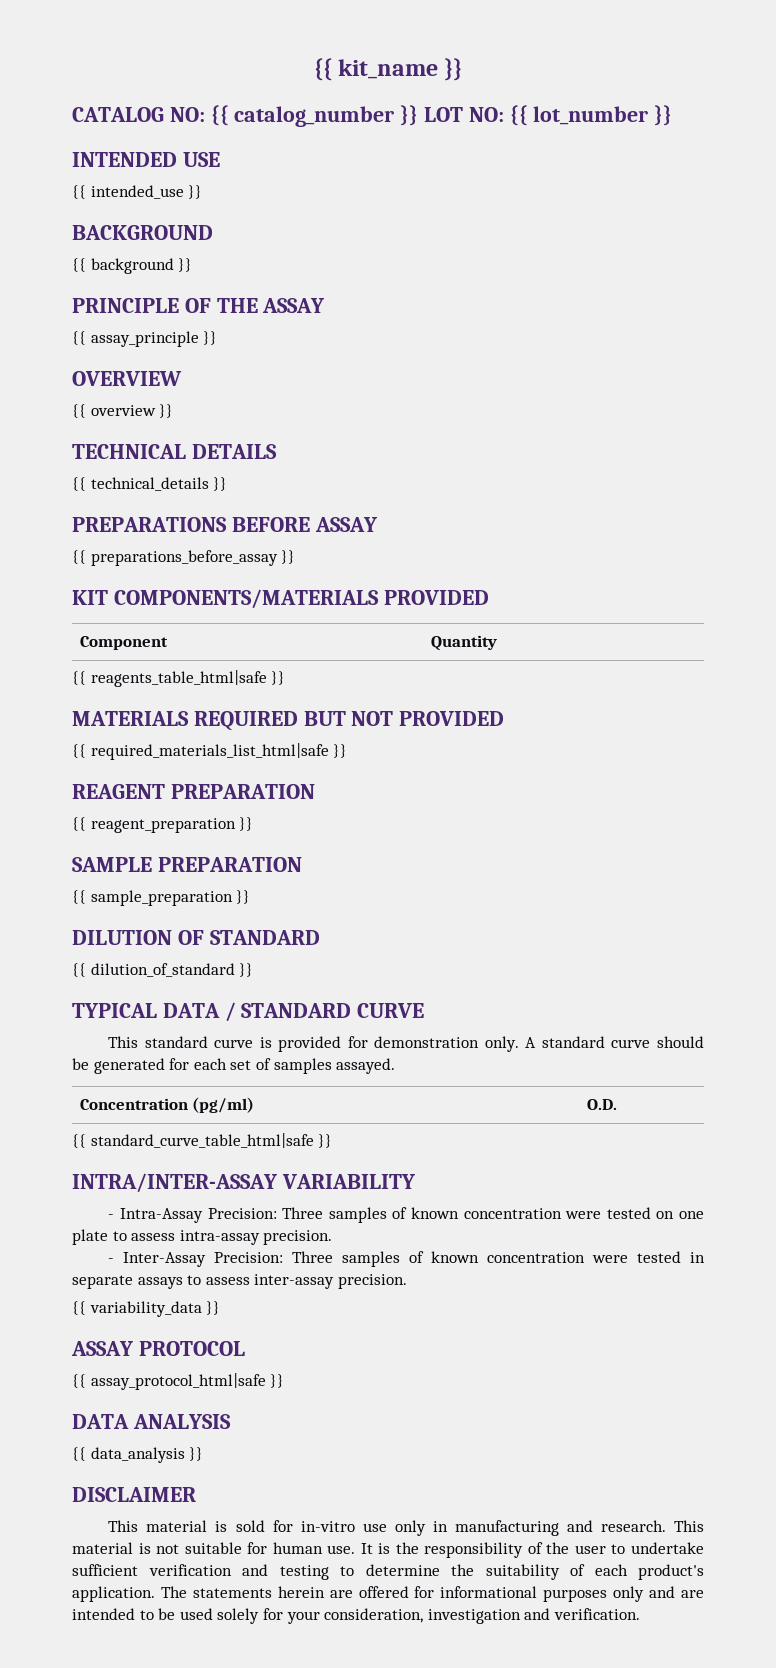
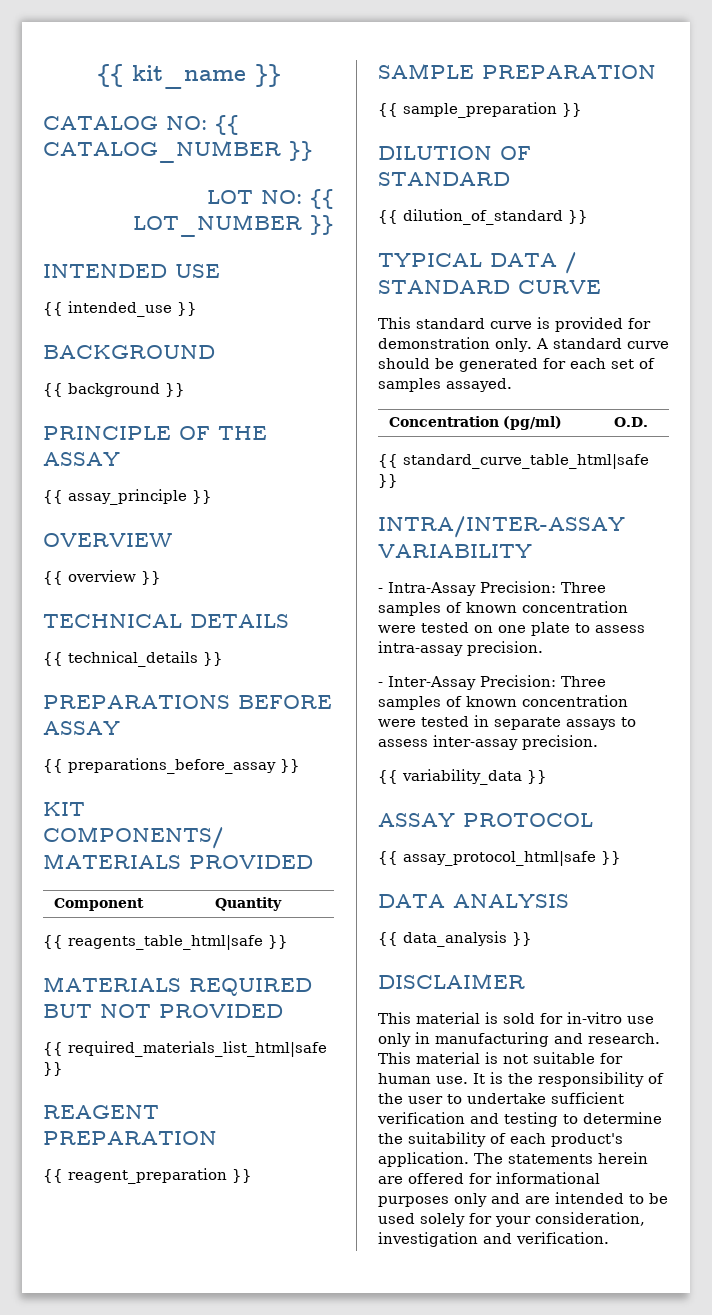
[234,105,419,127] catalog_number }} -> [43,140,313,163] CATALOG_NUMBER }} //
[533,106,649,125] lot_number -> [133,214,302,237] LOT_NUMBER

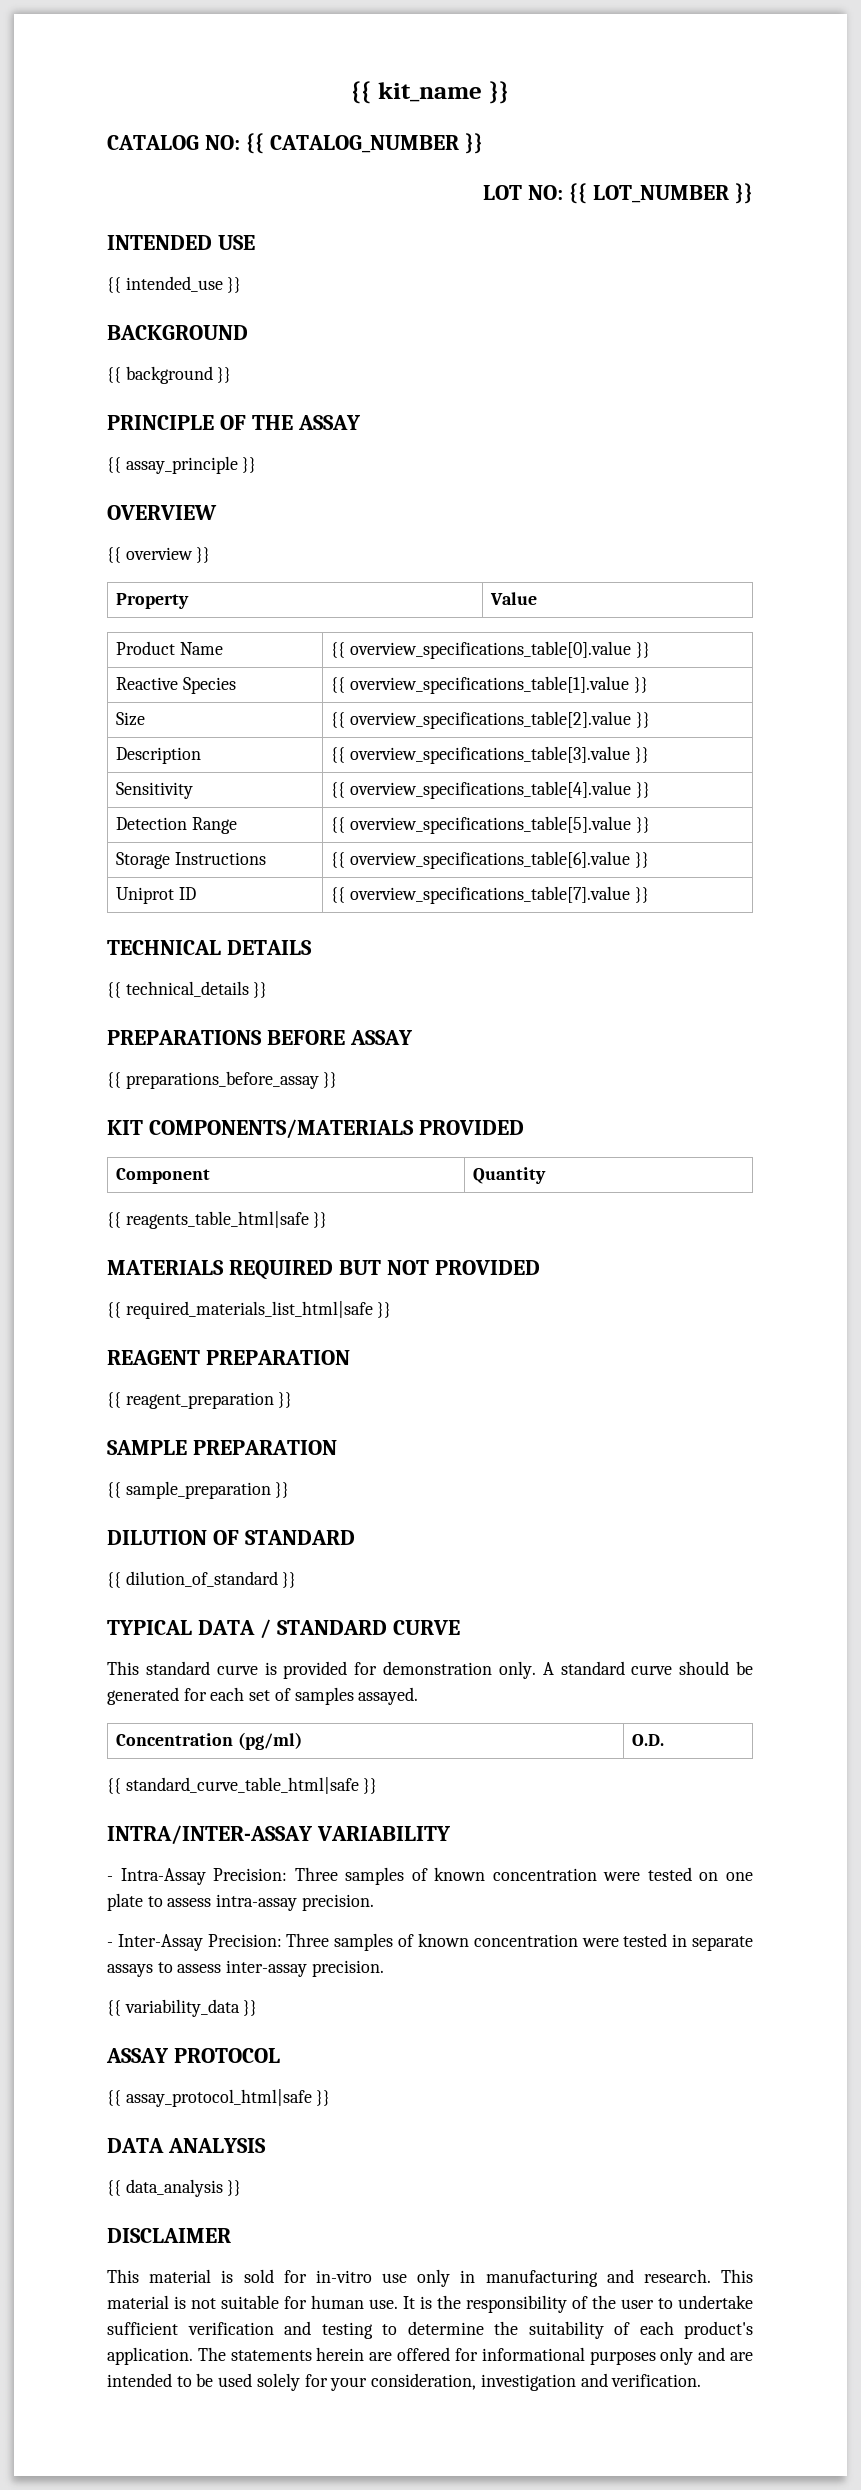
(161, 578) none -> [116,593,190,609] [490,592,538,605] [116,641,224,655] [331,641,650,659] [116,677,237,694] [331,676,648,694] [116,712,146,726] [331,711,650,729] [116,747,202,764] [331,746,649,764] [116,782,194,799] [331,781,650,799] [116,817,238,834] [331,816,650,834] [116,852,267,869] [331,851,649,869] [116,887,197,904] [331,886,649,904] // Property | Value // Product Name | {{ overview_specifications_table[0].value }} // Reactive Species | {{ overview_specifications_table[1].value }} // Size | {{ overview_specifications_table[2].value }} // Description | {{ overview_specifications_table[3].value }} // Sensitivity | {{ overview_specifications_table[4].value }} // Detection Range | {{ overview_specifications_table[5].value }} // Storage Instructions | {{ overview_specifications_table[6].value }} // Uniprot ID | {{ overview_specifications_table[7].value }}

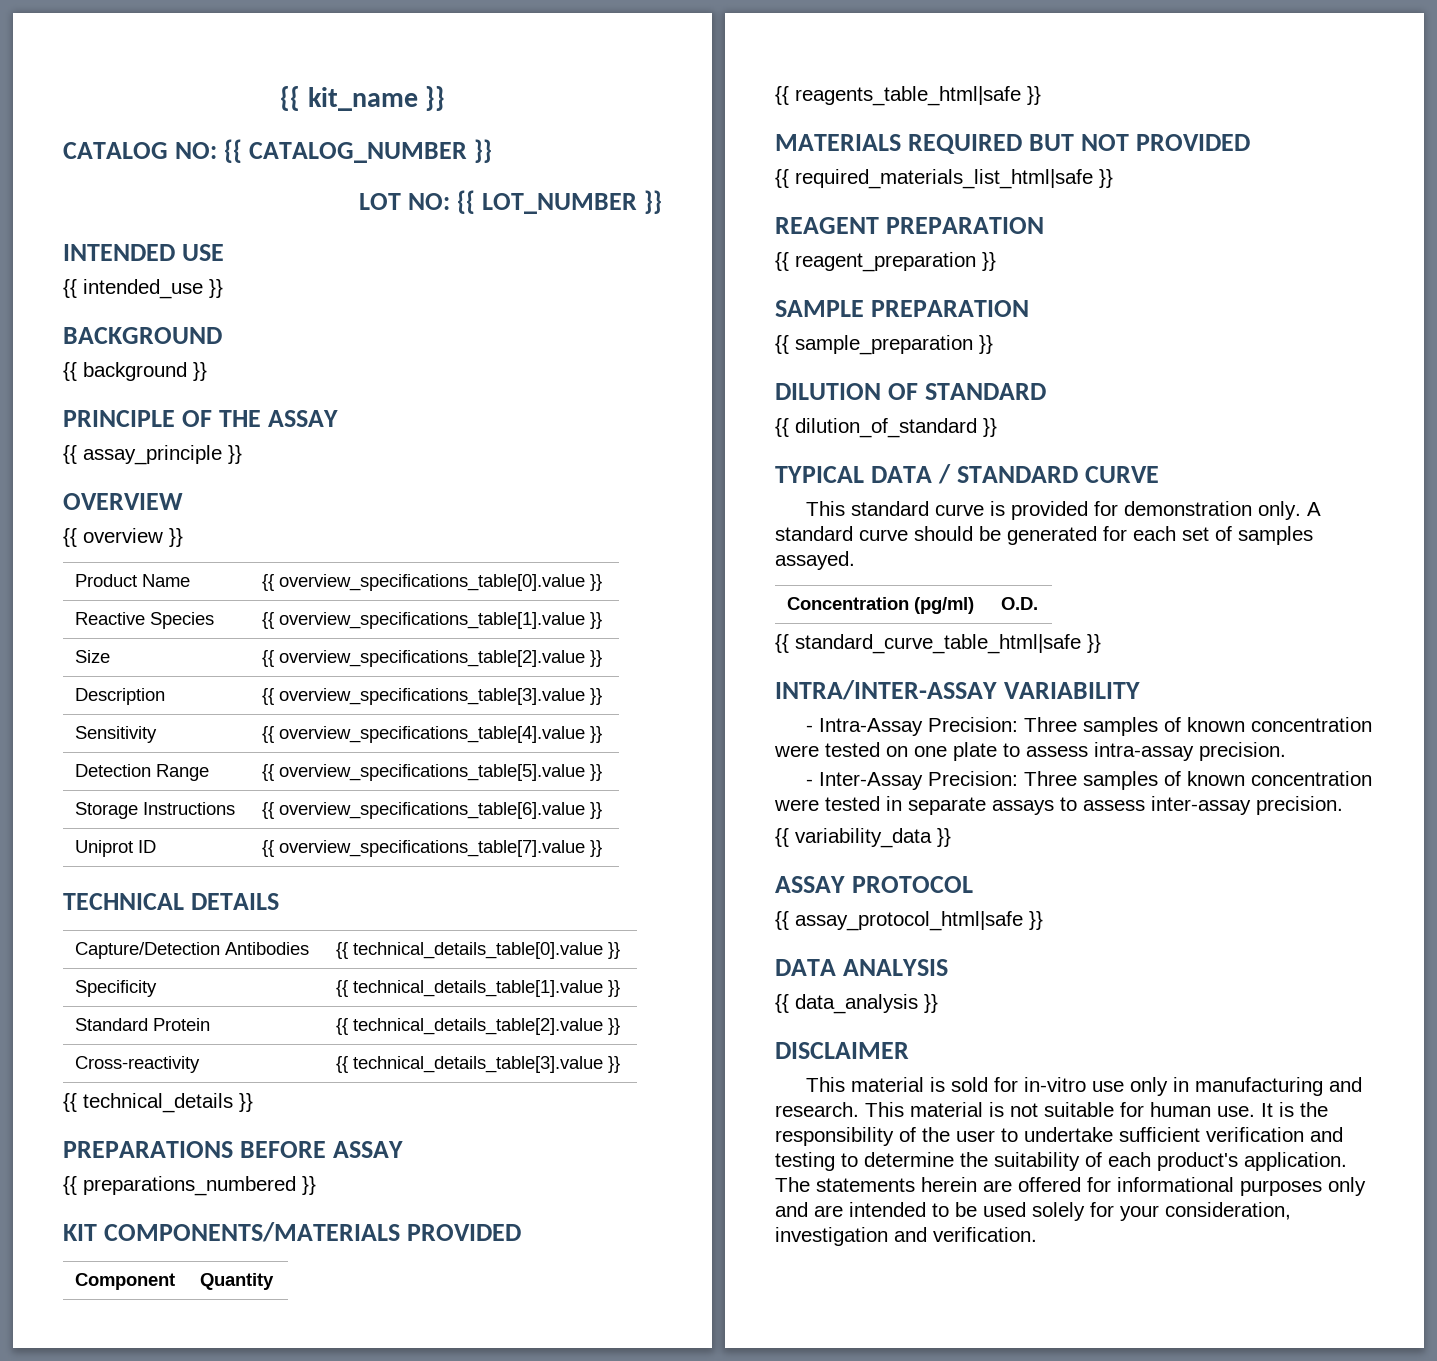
[116,593,190,609] [490,592,538,605] // Property | Value -> (183, 537) none
(312, 947) none -> [75,942,310,959] [336,942,621,959] [75,980,158,997] [336,980,621,997] [75,1018,211,1031] [336,1018,621,1035] [75,1056,201,1073] [336,1056,621,1073] // Capture/Detection Antibodies | {{ technical_details_table[0].value }} // Specificity | {{ technical_details_table[1].value }} // Standard Protein | {{ technical_details_table[2].value }} // Cross-reactivity | {{ technical_details_table[3].value }}
[125,1071,319,1089] preparations_before_assay -> [83,1176,296,1196] preparations_numbered

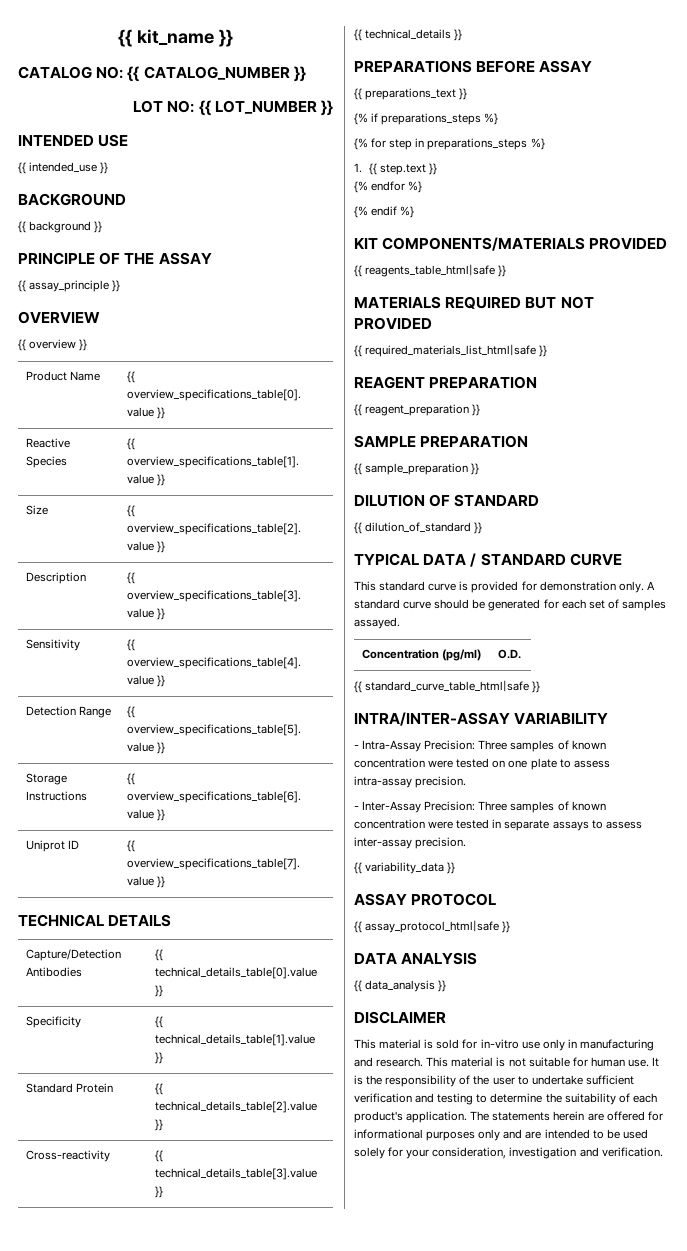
[83,1176,316,1196] preparations_numbered }} -> [365,88,468,100] [354,113,499,125] [354,138,545,150] [354,163,438,175] [354,181,423,193] [354,206,415,218] preparations_text }} // {% if preparations_steps %} // {% for step in preparations_steps %} // 1. {{ step.text }} // {% endfor %} // {% endif %}
[75,1273,176,1290] [200,1273,275,1290] // Component | Quantity -> (668, 243) none

